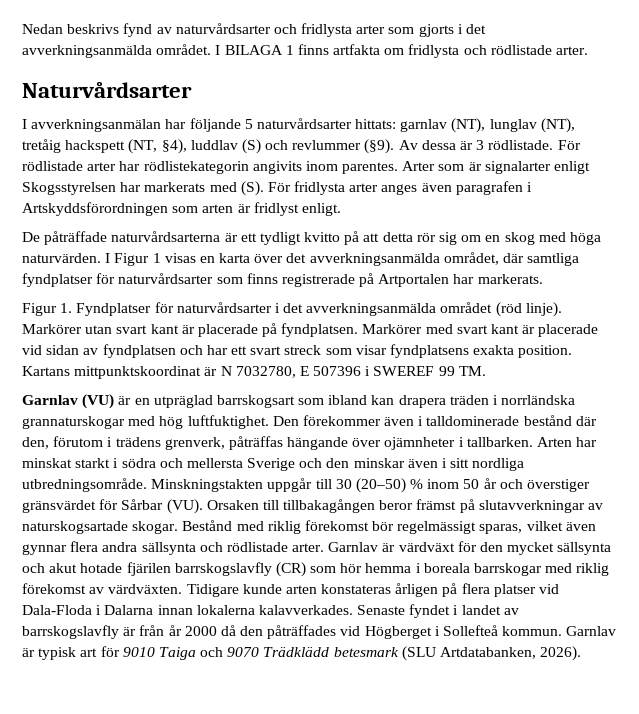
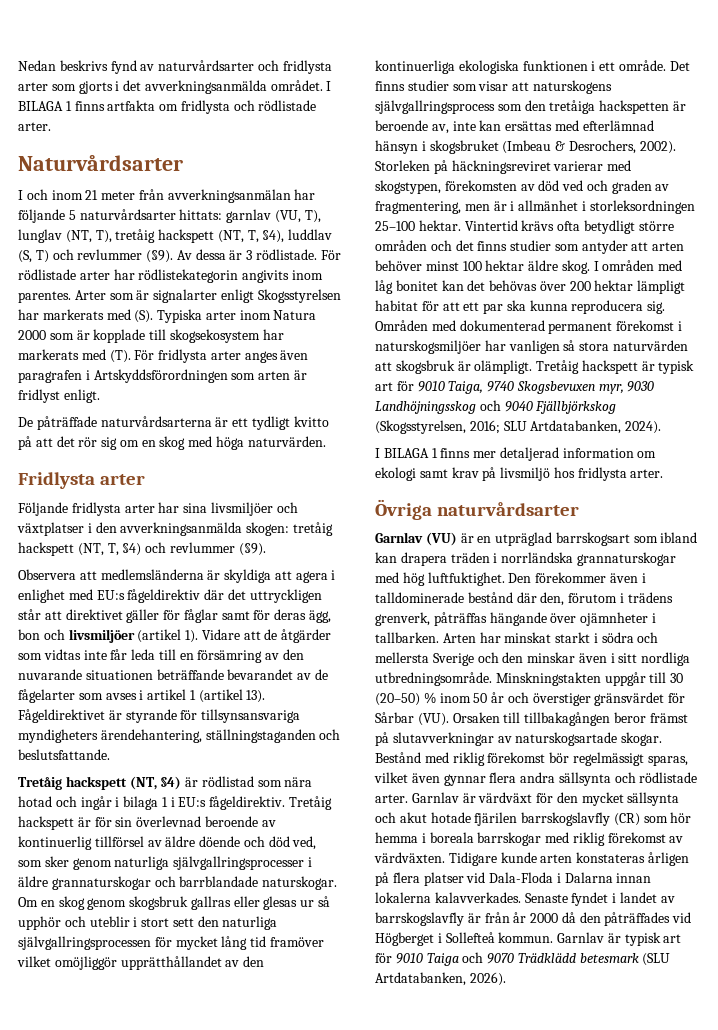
(27, 124) none -> [26,189,164,200] och inom 21 meter från
[451,118,575,133] [22,139,158,154] (NT), lunglav (NT), tretåig hackspett (NT, -> [274,210,321,223] [18,229,259,243] (VU, T), lunglav (NT, T), tretåig hackspett (NT, T,
[241,139,261,154] (S) -> [18,250,49,263] (S, T)
(264, 188) none -> [157,309,317,323] [18,329,284,343] [18,349,131,363] Typiska arter inom Natura 2000 som är kopplade till skogsekosystem har markerats med (T).
[382,232,413,242] detta -> [56,436,75,447] det
[105,252,580,266] [22,273,543,287] [22,302,562,317] [22,323,599,337] [22,344,573,358] [22,366,486,379] I Figur 1 visas en karta över det avverkningsanmälda området, där samtliga fyndplatser för naturvårdsarter som finns registrerade på Artportalen har markerats. // Figur 1. Fyndplatser för naturvårdsarter i det avverkningsanmälda området (röd linje). Markörer utan svart kant är placerade på fyndplatsen. Markörer med svart kant är placerade vid sidan av fyndplatsen och har ett svart streck som visar fyndplatsens exakta position. Kartans mittpunktskoordinat är N 7032780, E 507396 i SWEREF 99 TM. -> [18,472,146,489] [18,502,298,516] [17,522,333,536] [18,542,266,556] [18,569,336,583] [18,589,322,603] [18,609,332,623] [18,629,332,643] [18,649,305,663] [18,669,328,680] [18,689,266,703] [18,709,301,723] [18,729,341,743] [18,749,110,760] [18,776,313,790] [18,796,333,810] [18,816,276,830] [18,836,317,850] [18,856,312,870] [18,876,338,890] [18,896,331,910] [18,916,278,930] [18,936,324,950] [17,956,265,970] [375,60,690,74] [375,80,612,94] [375,100,686,114] [375,120,654,134] [375,140,676,154] [375,160,632,174] [375,180,670,194] [375,200,695,214] [375,220,674,234] [375,240,685,254] [375,260,683,274] [375,280,686,294] [375,300,666,314] [375,320,682,334] [375,340,688,354] [375,360,695,374] [375,381,655,394] [375,400,617,414] [375,420,662,434] [375,447,657,461] [375,467,664,481] [375,499,580,520] // Fridlysta arter // Följande fridlysta arter har sina livsmiljöer och växtplatser i den avverkningsanmälda skogen: tretåig hackspett (NT, T, §4) och revlummer (§9). // Observera att medlemsländerna är skyldiga att agera i enlighet med EU:s fågeldirektiv där det uttryckligen står att direktivet gäller för fåglar samt för deras ägg, bon och livsmiljöer (artikel 1). Vidare att de åtgärder som vidtas inte får leda till en försämring av den nuvarande situationen beträffande bevarandet av de fågelarter som avses i artikel 1 (artikel 13). Fågeldirektivet är styrande för tillsynsansvariga myndigheters ärendehantering, ställningstaganden och beslutsfattande. // Tretåig hackspett (NT, §4) är rödlistad som nära hotad och ingår i bilaga 1 i EU:s fågeldirektiv. Tretåig hackspett är för sin överlevnad beroende av kontinuerlig tillförsel av äldre döende och död ved, som sker genom naturliga självgallringsprocesser i äldre grannaturskogar och barrblandade naturskogar. Om en skog genom skogsbruk gallras eller glesas ur så upphör och uteblir i stort sett den naturliga självgallringsprocessen för mycket lång tid framöver vilket omöjliggör upprätthållandet av den kontinuerliga ekologiska funktionen i ett område. Det finns studier som visar att naturskogens självgallringsprocess som den tretåiga hackspetten är beroende av, inte kan ersättas med efterlämnad hänsyn i skogsbruket (Imbeau & Desrochers, 2002). Storleken på häckningsreviret varierar med skogstypen, förekomsten av död ved och graden av fragmentering, men är i allmänhet i storleksordningen 25–100 hektar. Vintertid krävs ofta betydligt större områden och det finns studier som antyder att arten behöver minst 100 hektar äldre skog. I områden med låg bonitet kan det behövas över 200 hektar lämpligt habitat för att ett par ska kunna reproducera sig. Områden med dokumenterad permanent förekomst i naturskogsmiljöer har vanligen så stora naturvärden att skogsbruk är olämpligt. Tretåig hackspett är typisk art för 9010 Taiga, 9740 Skogsbevuxen myr, 9030 Landhöjningsskog och 9040 Fjällbjörkskog (Skogsstyrelsen, 2016; SLU Artdatabanken, 2024). // I BILAGA 1 finns mer detaljerad information om ekologi samt krav på livsmiljö hos fridlysta arter. // Övriga naturvårdsarter

